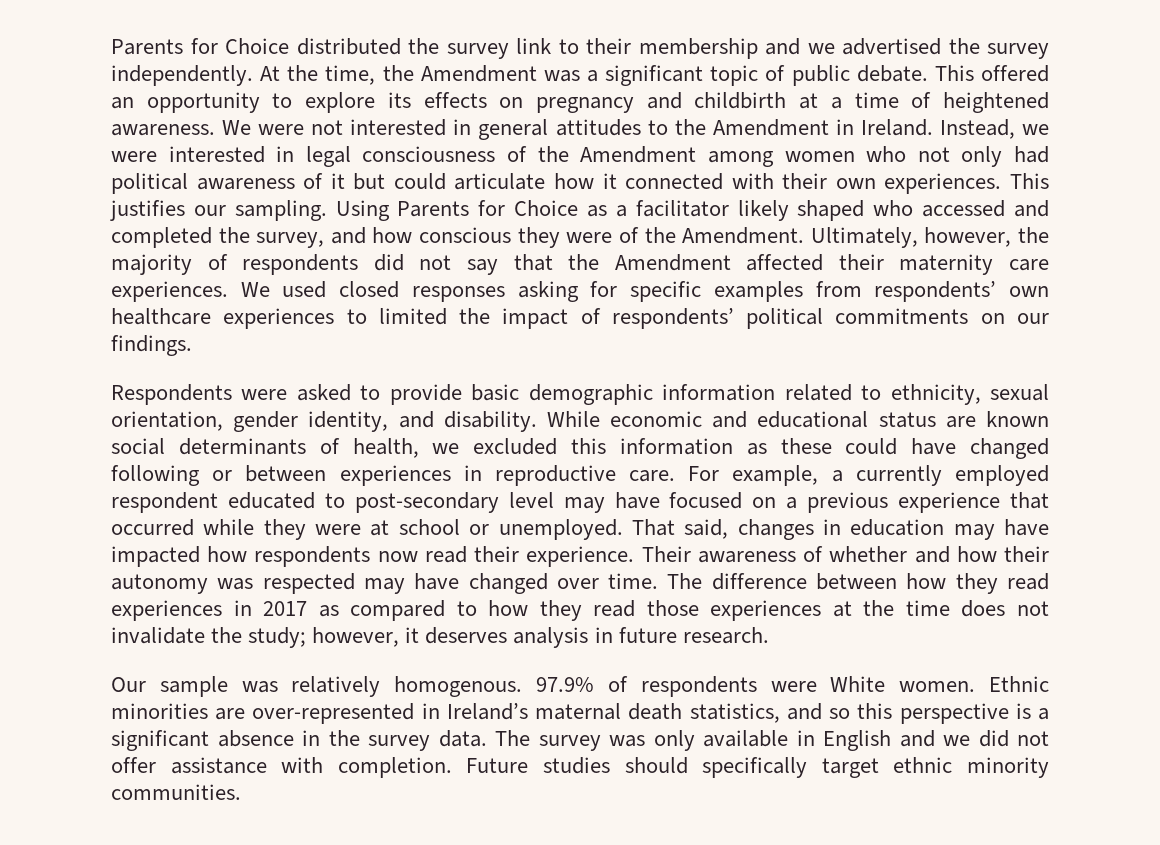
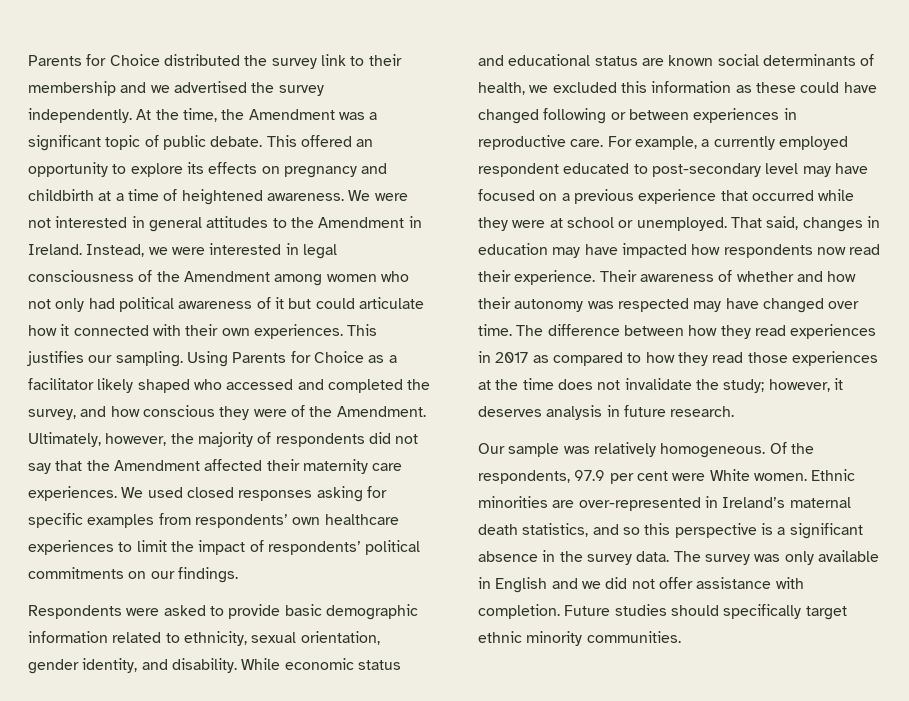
[378,308,447,325] limited -> [136,540,167,552] limit
(703, 419) none -> [357,660,401,670] status
[394,676,757,697] homogenous. 97.9% of respondents -> [660,442,814,458] [478,470,668,484] homogeneous. Of the respondents, 97.9 per cent

